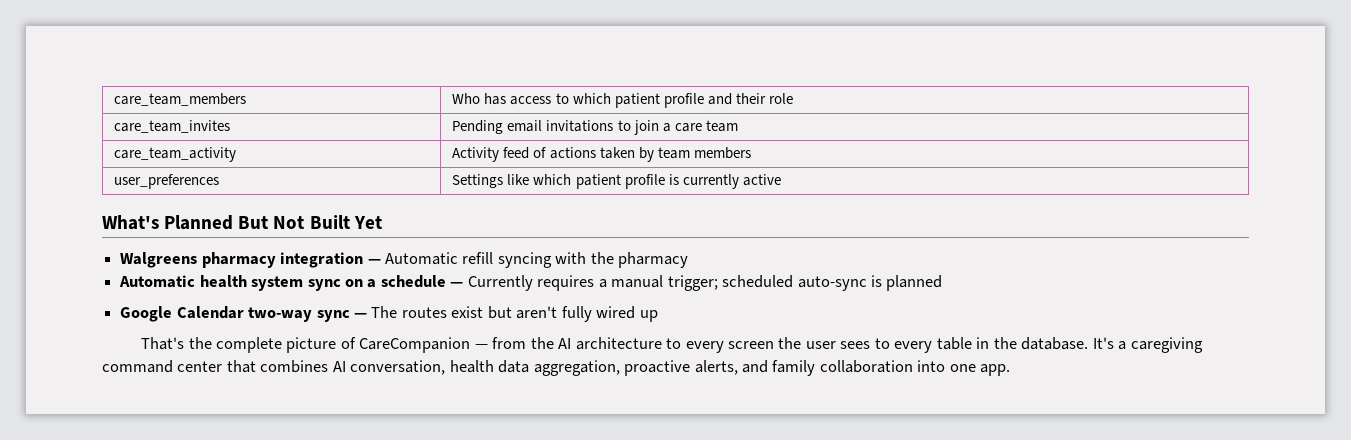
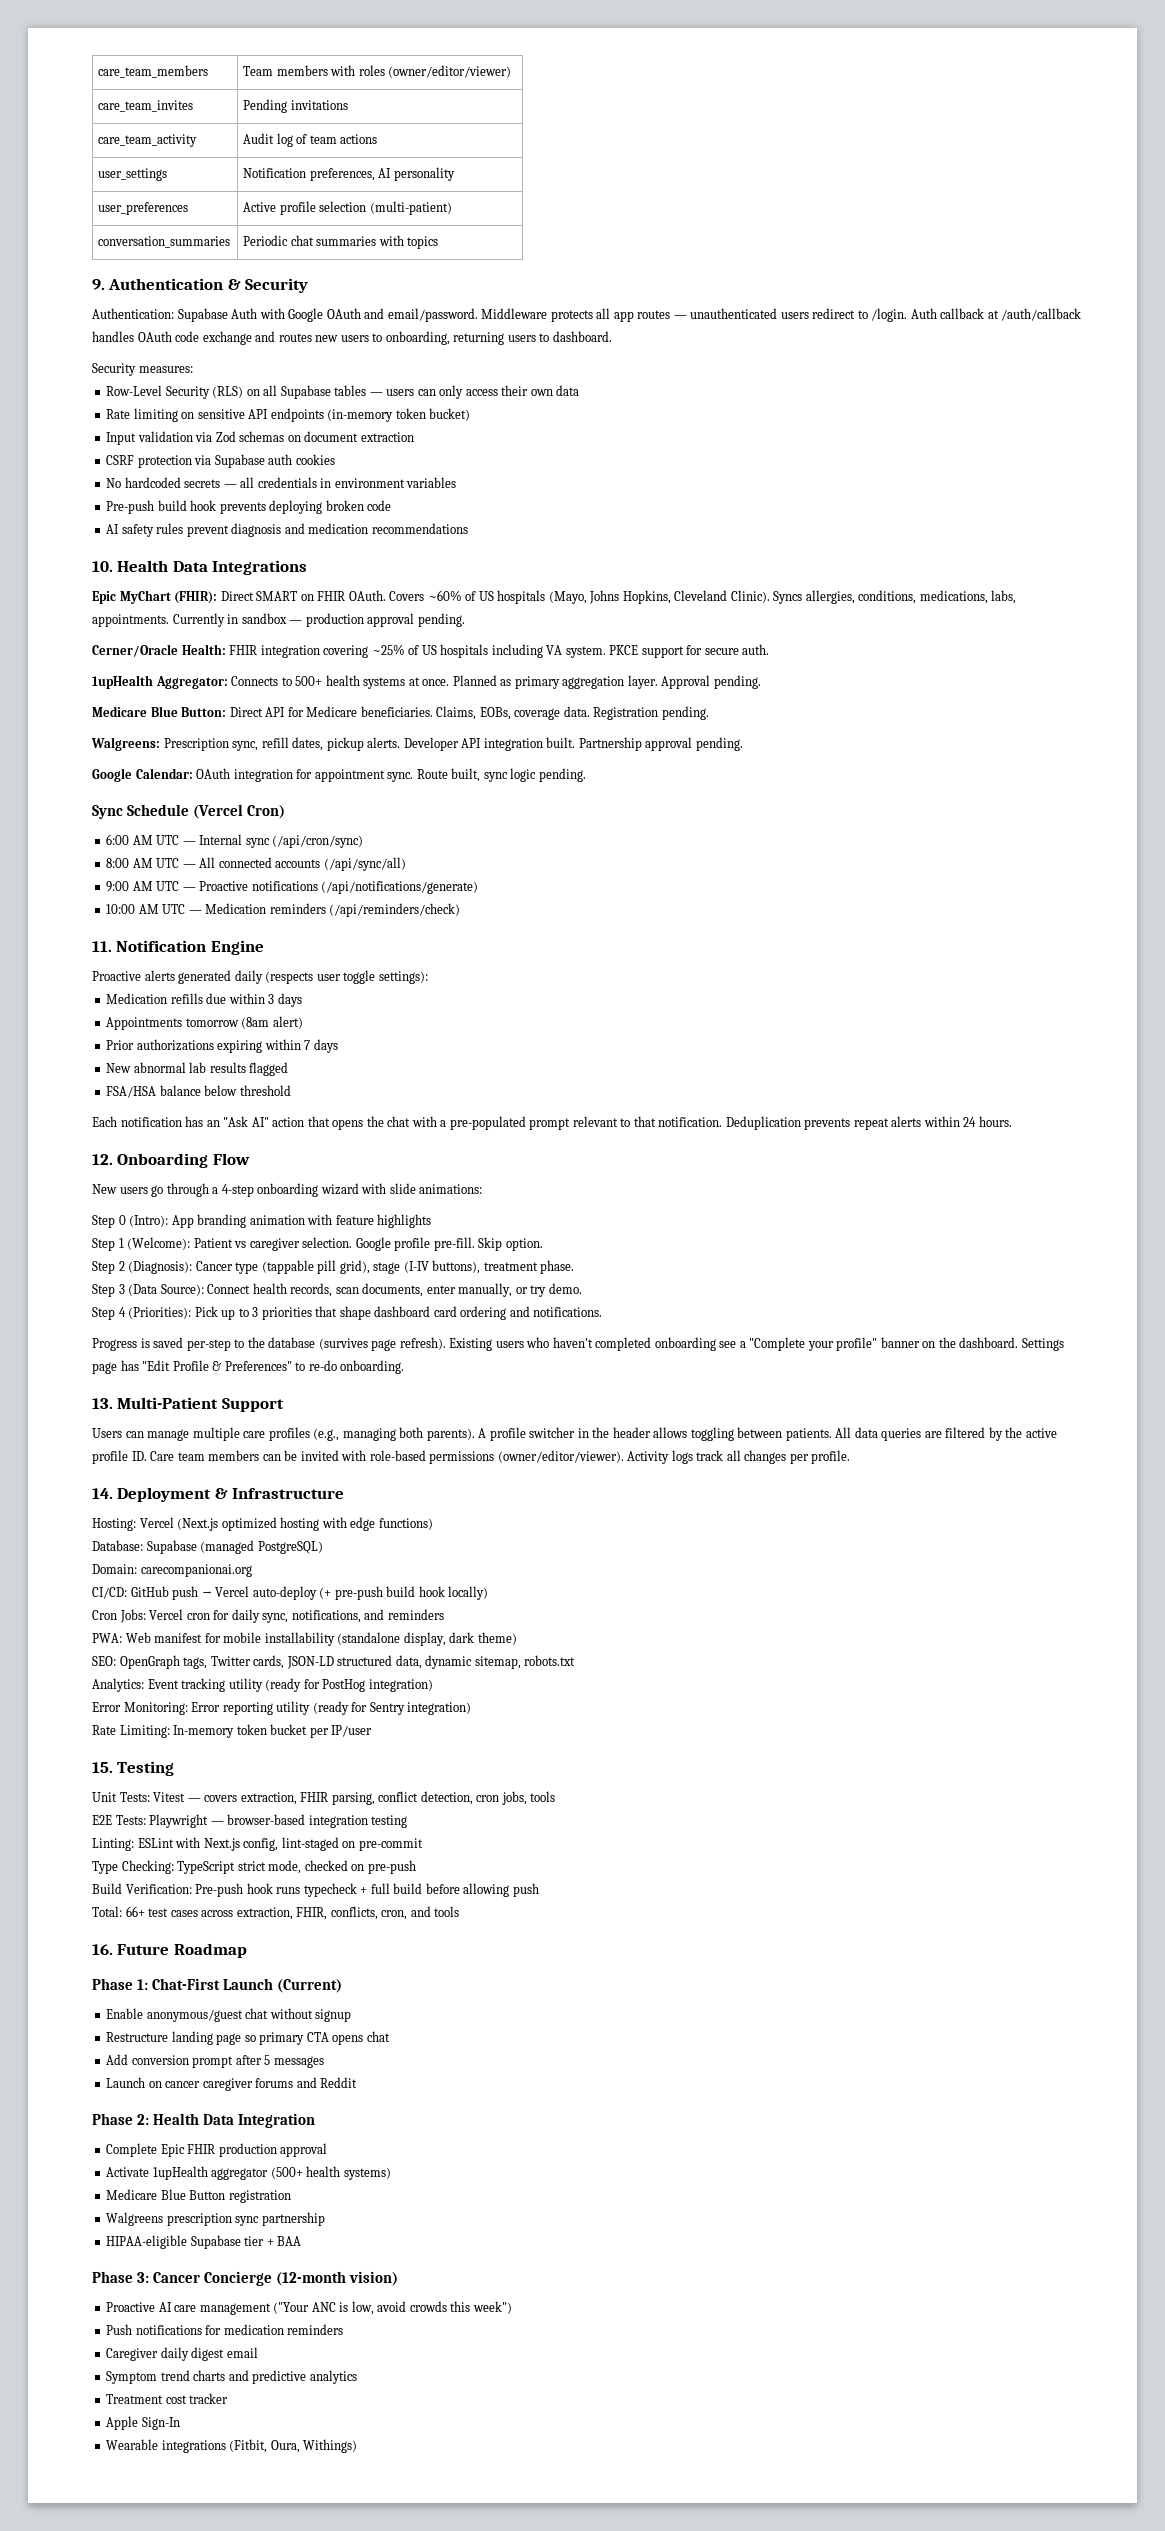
[452,93,793,108] Who has access to which patient profile and their role -> [243,65,512,78] Team members with roles (owner/editor/viewer)
[507,120,543,132] email -> (288, 106) none
[617,120,738,135] [114,147,237,162] [452,147,751,162] [114,174,220,189] [452,174,781,189] [102,215,382,230] [120,252,689,268] [119,275,943,291] [120,306,658,322] [141,337,1203,353] [102,360,1011,376] to join a care team // care_team_activity | Activity feed of actions taken by team members // user_preferences | Settings like which patient profile is currently active // What's Planned But Not Built Yet // Walgreens pharmacy integration — Automatic refill syncing with the pharmacy // Automatic health system sync on a schedule — Currently requires a manual trigger; scheduled auto-sync is planned // Google Calendar two-way sync — The routes exist but aren't fully wired up // That's the complete picture of CareCompanion — from the AI architecture to every screen the user sees to every table in the database. It's a caregiving command center that combines AI conversation, health data aggregation, proactive alerts, and family collaboration into one app. -> [98,134,198,147] [243,133,378,147] [98,168,168,181] [243,167,455,181] [98,202,189,215] [243,201,452,215] [98,236,231,248] [243,235,439,249] [92,278,309,293] [92,308,1082,322] [92,331,612,345] [92,363,193,376] [106,385,580,399] [106,408,471,422] [106,431,414,445] [106,454,335,468] [106,477,457,488] [106,500,392,514] [106,523,468,537] [92,560,308,575] [92,590,1017,604] [92,613,465,627] [92,644,770,658] [92,675,761,689] [92,706,709,720] [91,737,743,751] [92,768,586,782] [92,804,286,819] [106,834,364,848] [106,857,406,871] [106,881,479,894] [106,903,461,917] [92,940,264,955] [92,970,428,984] [106,993,302,1007] [106,1016,303,1030] [106,1039,338,1053] [106,1062,289,1076] [106,1085,291,1098] [92,1116,1012,1130] [92,1153,250,1168] [92,1183,483,1197] [92,1214,432,1228] [92,1237,543,1251] [92,1260,575,1274] [92,1283,582,1297] [92,1306,603,1320] [92,1337,1064,1351] [92,1360,405,1374] [92,1397,284,1412] [92,1427,1057,1441] [92,1450,851,1464] [92,1487,345,1502] [92,1517,433,1531] [92,1540,323,1554] [92,1564,252,1577] [92,1586,489,1600] [92,1609,444,1623] [92,1632,517,1646] [92,1655,576,1669] [92,1678,433,1692] [92,1701,472,1715] [92,1724,373,1738] [92,1761,175,1776] [92,1791,556,1805] [92,1814,408,1828] [92,1837,423,1851] [92,1860,416,1874] [92,1883,539,1897] [92,1906,460,1920] [92,1943,247,1958] [92,1978,343,1993] [106,2008,352,2022] [106,2031,390,2045] [106,2054,324,2068] [106,2077,358,2091] [92,2113,316,2128] [106,2143,328,2157] [106,2166,391,2180] [106,2189,291,2203] [106,2212,325,2226] [106,2235,302,2249] [92,2271,399,2286] [106,2301,512,2315] [106,2324,344,2335] [106,2347,258,2361] [106,2370,357,2384] [106,2393,229,2404] [106,2416,180,2430] [106,2439,358,2453] // care_team_activity | Audit log of team actions // user_settings | Notification preferences, AI personality // user_preferences | Active profile selection (multi-patient) // conversation_summaries | Periodic chat summaries with topics // 9. Authentication & Security // Authentication: Supabase Auth with Google OAuth and email/password. Middleware protects all app routes — unauthenticated users redirect to /login. Auth callback at /auth/callback handles OAuth code exchange and routes new users to onboarding, returning users to dashboard. // Security measures: // Row-Level Security (RLS) on all Supabase tables — users can only access their own data // Rate limiting on sensitive API endpoints (in-memory token bucket) // Input validation via Zod schemas on document extraction // CSRF protection via Supabase auth cookies // No hardcoded secrets — all credentials in environment variables // Pre-push build hook prevents deploying broken code // AI safety rules prevent diagnosis and medication recommendations // 10. Health Data Integrations // Epic MyChart (FHIR): Direct SMART on FHIR OAuth. Covers ~60% of US hospitals (Mayo, Johns Hopkins, Cleveland Clinic). Syncs allergies, conditions, medications, labs, appointments. Currently in sandbox — production approval pending. // Cerner/Oracle Health: FHIR integration covering ~25% of US hospitals including VA system. PKCE support for secure auth. // 1upHealth Aggregator: Connects to 500+ health systems at once. Planned as primary aggregation layer. Approval pending. // Medicare Blue Button: Direct API for Medicare beneficiaries. Claims, EOBs, coverage data. Registration pending. // Walgreens: Prescription sync, refill dates, pickup alerts. Developer API integration built. Partnership approval pending. // Google Calendar: OAuth integration for appointment sync. Route built, sync logic pending. // Sync Schedule (Vercel Cron) // 6:00 AM UTC — Internal sync (/api/cron/sync) // 8:00 AM UTC — All connected accounts (/api/sync/all) // 9:00 AM UTC — Proactive notifications (/api/notifications/generate) // 10:00 AM UTC — Medication reminders (/api/reminders/check) // 11. Notification Engine // Proactive alerts generated daily (respects user toggle settings): // Medication refills due within 3 days // Appointments tomorrow (8am alert) // Prior authorizations expiring within 7 days // New abnormal lab results flagged // FSA/HSA balance below threshold // Each notification has an "Ask AI" action that opens the chat with a pre-populated prompt relevant to that notification. Deduplication prevents repeat alerts within 24 hours. // 12. Onboarding Flow // New users go through a 4-step onboarding wizard with slide animations: // Step 0 (Intro): App branding animation with feature highlights // Step 1 (Welcome): Patient vs caregiver selection. Google profile pre-fill. Skip option. // Step 2 (Diagnosis): Cancer type (tappable pill grid), stage (I-IV buttons), treatment phase. // Step 3 (Data Source): Connect health records, scan documents, enter manually, or try demo. // Step 4 (Priorities): Pick up to 3 priorities that shape dashboard card ordering and notifications. // Progress is saved per-step to the database (survives page refresh). Existing users who haven't completed onboarding see a "Complete your profile" banner on the dashboard. Settings page has "Edit Profile & Preferences" to re-do onboarding. // 13. Multi-Patient Support // Users can manage multiple care profiles (e.g., managing both parents). A profile switcher in the header allows toggling between patients. All data queries are filtered by the active profile ID. Care team members can be invited with role-based permissions (owner/editor/viewer). Activity logs track all changes per profile. // 14. Deployment & Infrastructure // Hosting: Vercel (Next.js optimized hosting with edge functions) // Database: Supabase (managed PostgreSQL) // Domain: carecompanionai.org // CI/CD: GitHub push → Vercel auto-deploy (+ pre-push build hook locally) // Cron Jobs: Vercel cron for daily sync, notifications, and reminders // PWA: Web manifest for mobile installability (standalone display, dark theme) // SEO: OpenGraph tags, Twitter cards, JSON-LD structured data, dynamic sitemap, robots.txt // Analytics: Event tracking utility (ready for PostHog integration) // Error Monitoring: Error reporting utility (ready for Sentry integration) // Rate Limiting: In-memory token bucket per IP/user // 15. Testing // Unit Tests: Vitest — covers extraction, FHIR parsing, conflict detection, cron jobs, tools // E2E Tests: Playwright — browser-based integration testing // Linting: ESLint with Next.js config, lint-staged on pre-commit // Type Checking: TypeScript strict mode, checked on pre-push // Build Verification: Pre-push hook runs typecheck + full build before allowing push // Total: 66+ test cases across extraction, FHIR, conflicts, cron, and tools // 16. Future Roadmap // Phase 1: Chat-First Launch (Current) // Enable anonymous/guest chat without signup // Restructure landing page so primary CTA opens chat // Add conversion prompt after 5 messages // Launch on cancer caregiver forums and Reddit // Phase 2: Health Data Integration // Complete Epic FHIR production approval // Activate 1upHealth aggregator (500+ health systems) // Medicare Blue Button registration // Walgreens prescription sync partnership // HIPAA-eligible Supabase tier + BAA // Phase 3: Cancer Concierge (12-month vision) // Proactive AI care management ("Your ANC is low, avoid crowds this week") // Push notifications for medication reminders // Caregiver daily digest email // Symptom trend charts and predictive analytics // Treatment cost tracker // Apple Sign-In // Wearable integrations (Fitbit, Oura, Withings)

